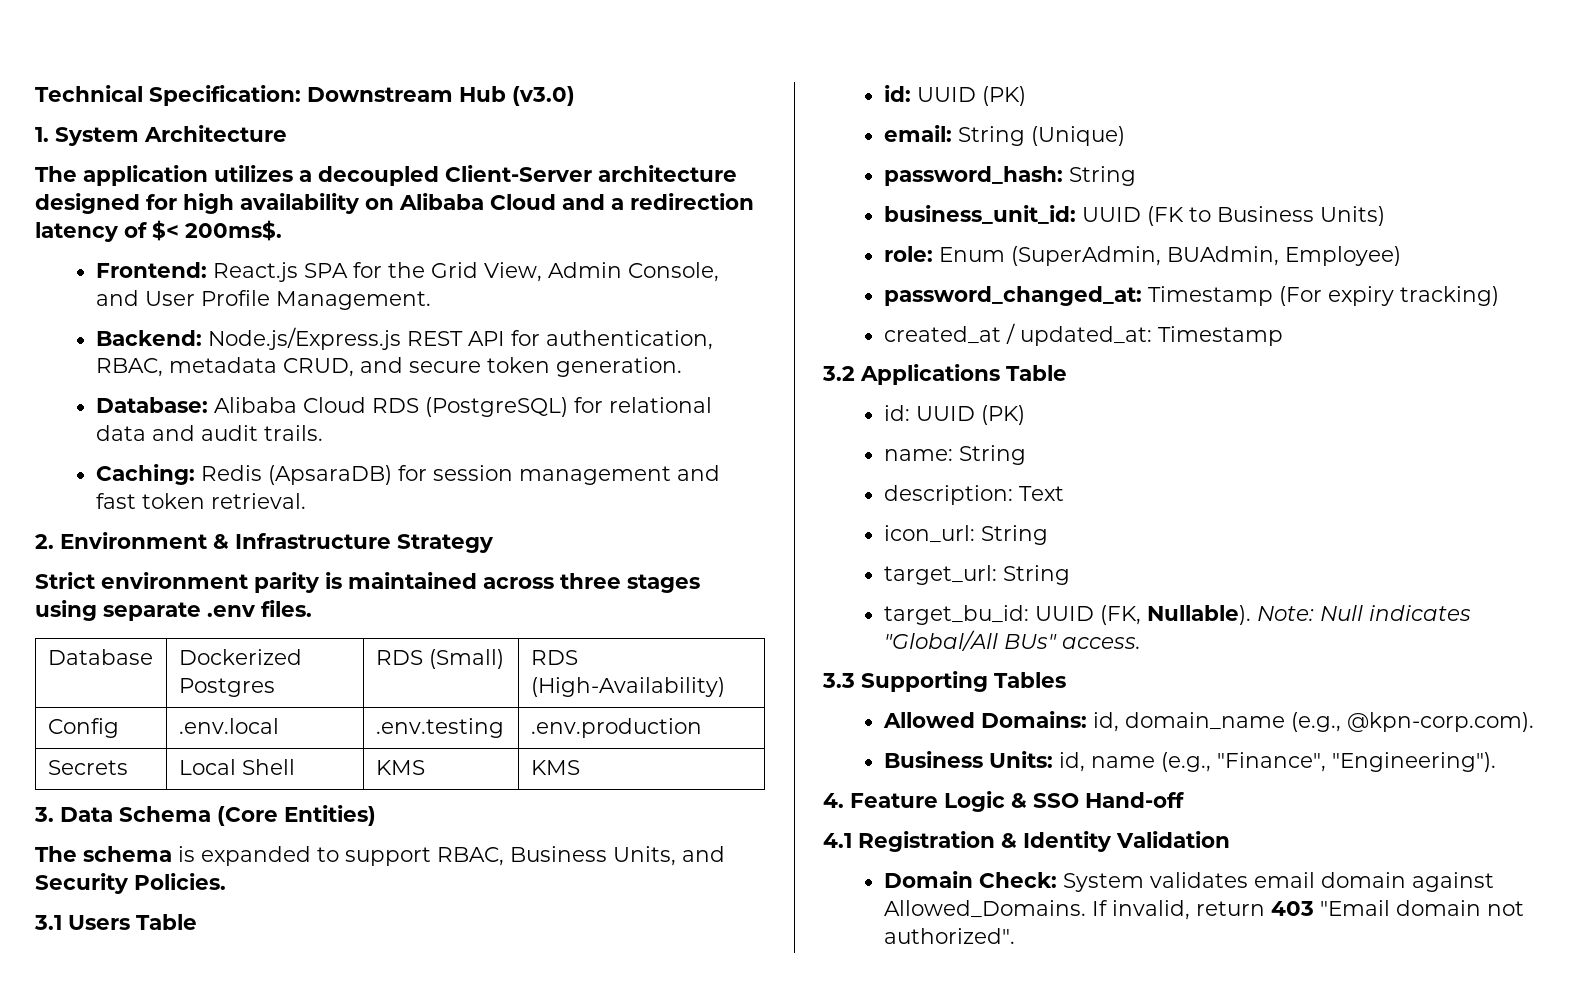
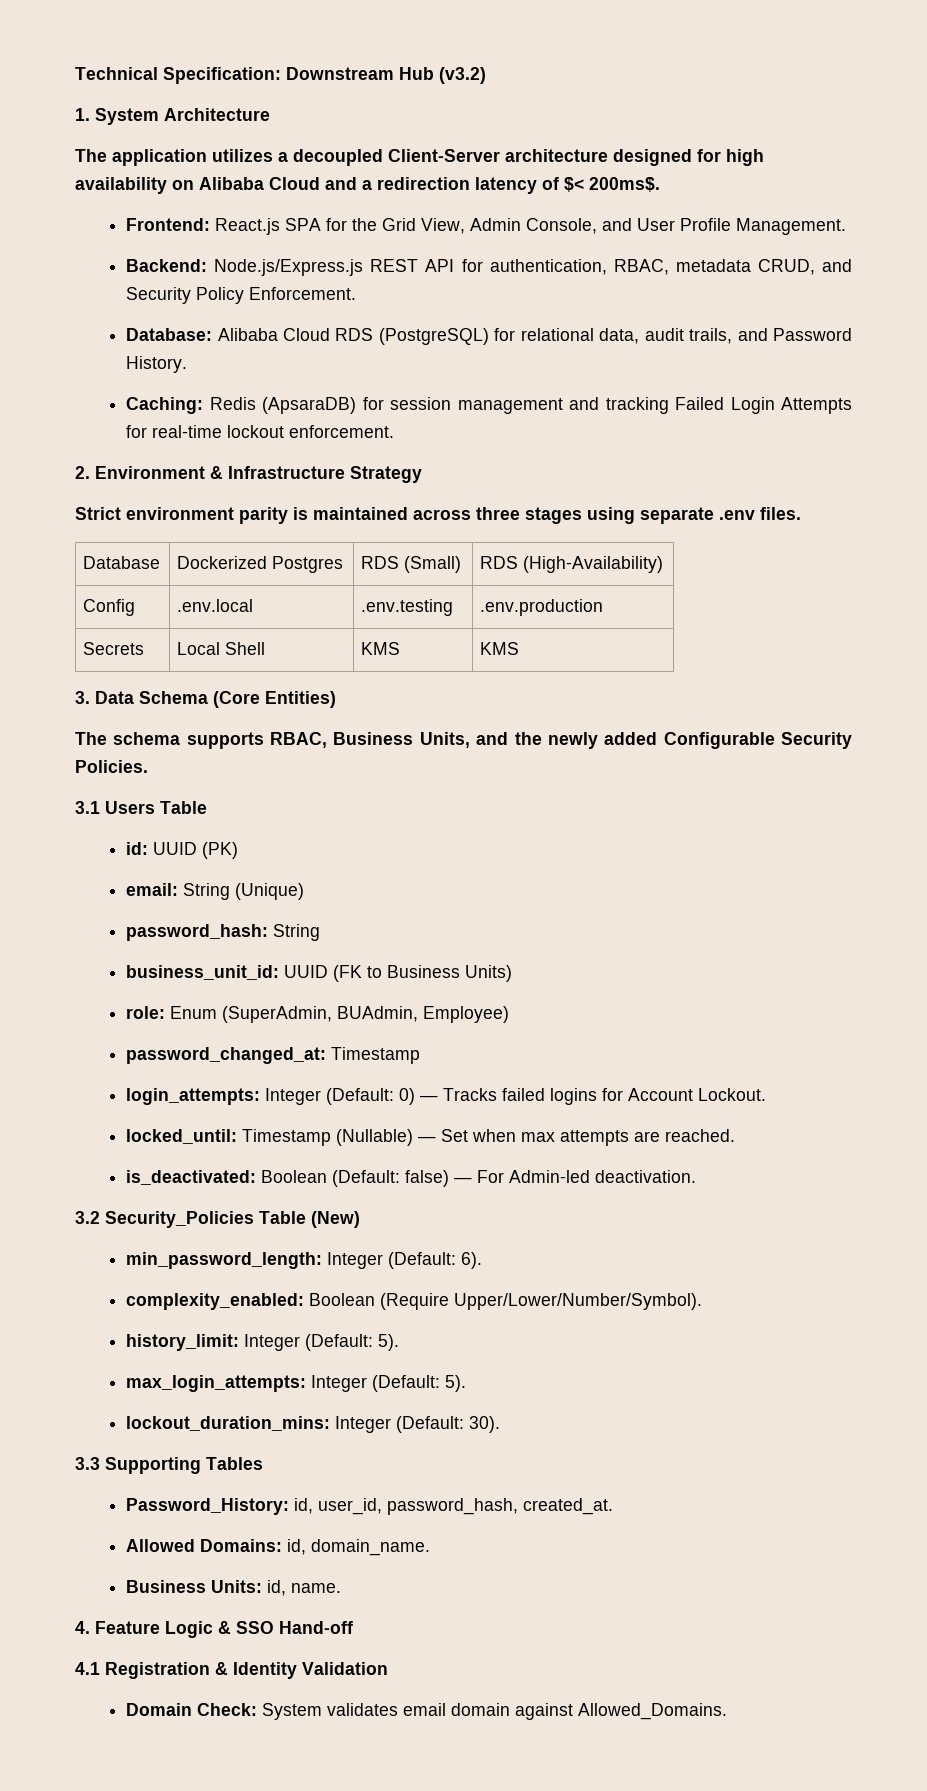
[512,86,575,106] (v3.0) -> [439,67,486,84] (v3.2)
[409,357,683,377] secure token generation. -> [126,287,357,304] Security Policy Enforcement.
[96,425,324,441] data and audit trails. -> [599,328,852,344] [126,356,188,373] data, audit trails, and Password History.
[96,493,307,509] fast token retrieval. -> [605,397,852,414] [126,425,395,438] tracking Failed Login Attempts for real-time lockout enforcement.
[178,846,725,866] is expanded to support RBAC, Business Units, and -> [186,732,775,749] supports RBAC, Business Units, and the newly added Configurable
[1279,286,1500,306] [884,323,1284,346] (For expiry tracking) // created_at / updated_at: Timestamp -> [126,1088,767,1105] [126,1129,736,1146] [126,1170,697,1187] // login_attempts: Integer (Default: 0) — Tracks failed logins for Account Lockout. // locked_until: Timestamp (Nullable) — Set when max attempts are reached. // is_deactivated: Boolean (Default: false) — For Admin-led deactivation.
[860,364,1067,385] [884,405,1026,425] [884,445,1027,465] [884,485,1065,505] [884,525,1049,545] [884,565,1071,585] [884,605,1472,625] [884,630,1142,651] [822,671,1066,692] Applications Table // id: UUID (PK) // name: String // description: Text // icon_url: String // target_url: String // target_bu_id: UUID (FK, Nullable). Note: Null indicates "Global/All BUs" access. // 3.3 Supporting Tables -> [105,1211,360,1228] [126,1252,483,1269] [126,1293,703,1310] [126,1334,400,1351] [126,1375,467,1392] [126,1416,501,1433] [75,1457,263,1474] [126,1498,614,1515] Security_Policies Table (New) // min_password_length: Integer (Default: 6). // complexity_enabled: Boolean (Require Upper/Lower/Number/Symbol). // history_limit: Integer (Default: 5). // max_login_attempts: Integer (Default: 5). // lockout_duration_mins: Integer (Default: 30). // 3.3 Supporting Tables // Password_History: id, user_id, password_hash, created_at.
[1125,712,1535,732] domain_name (e.g., @kpn-corp.com). -> [311,1539,431,1556] domain_name.
[1091,752,1497,772] name (e.g., "Finance", "Engineering"). -> [291,1583,342,1593] name.
[1092,900,1525,920] [884,928,1016,944] If invalid, return 403 "Email domain not authorized". -> (728, 1711) none

